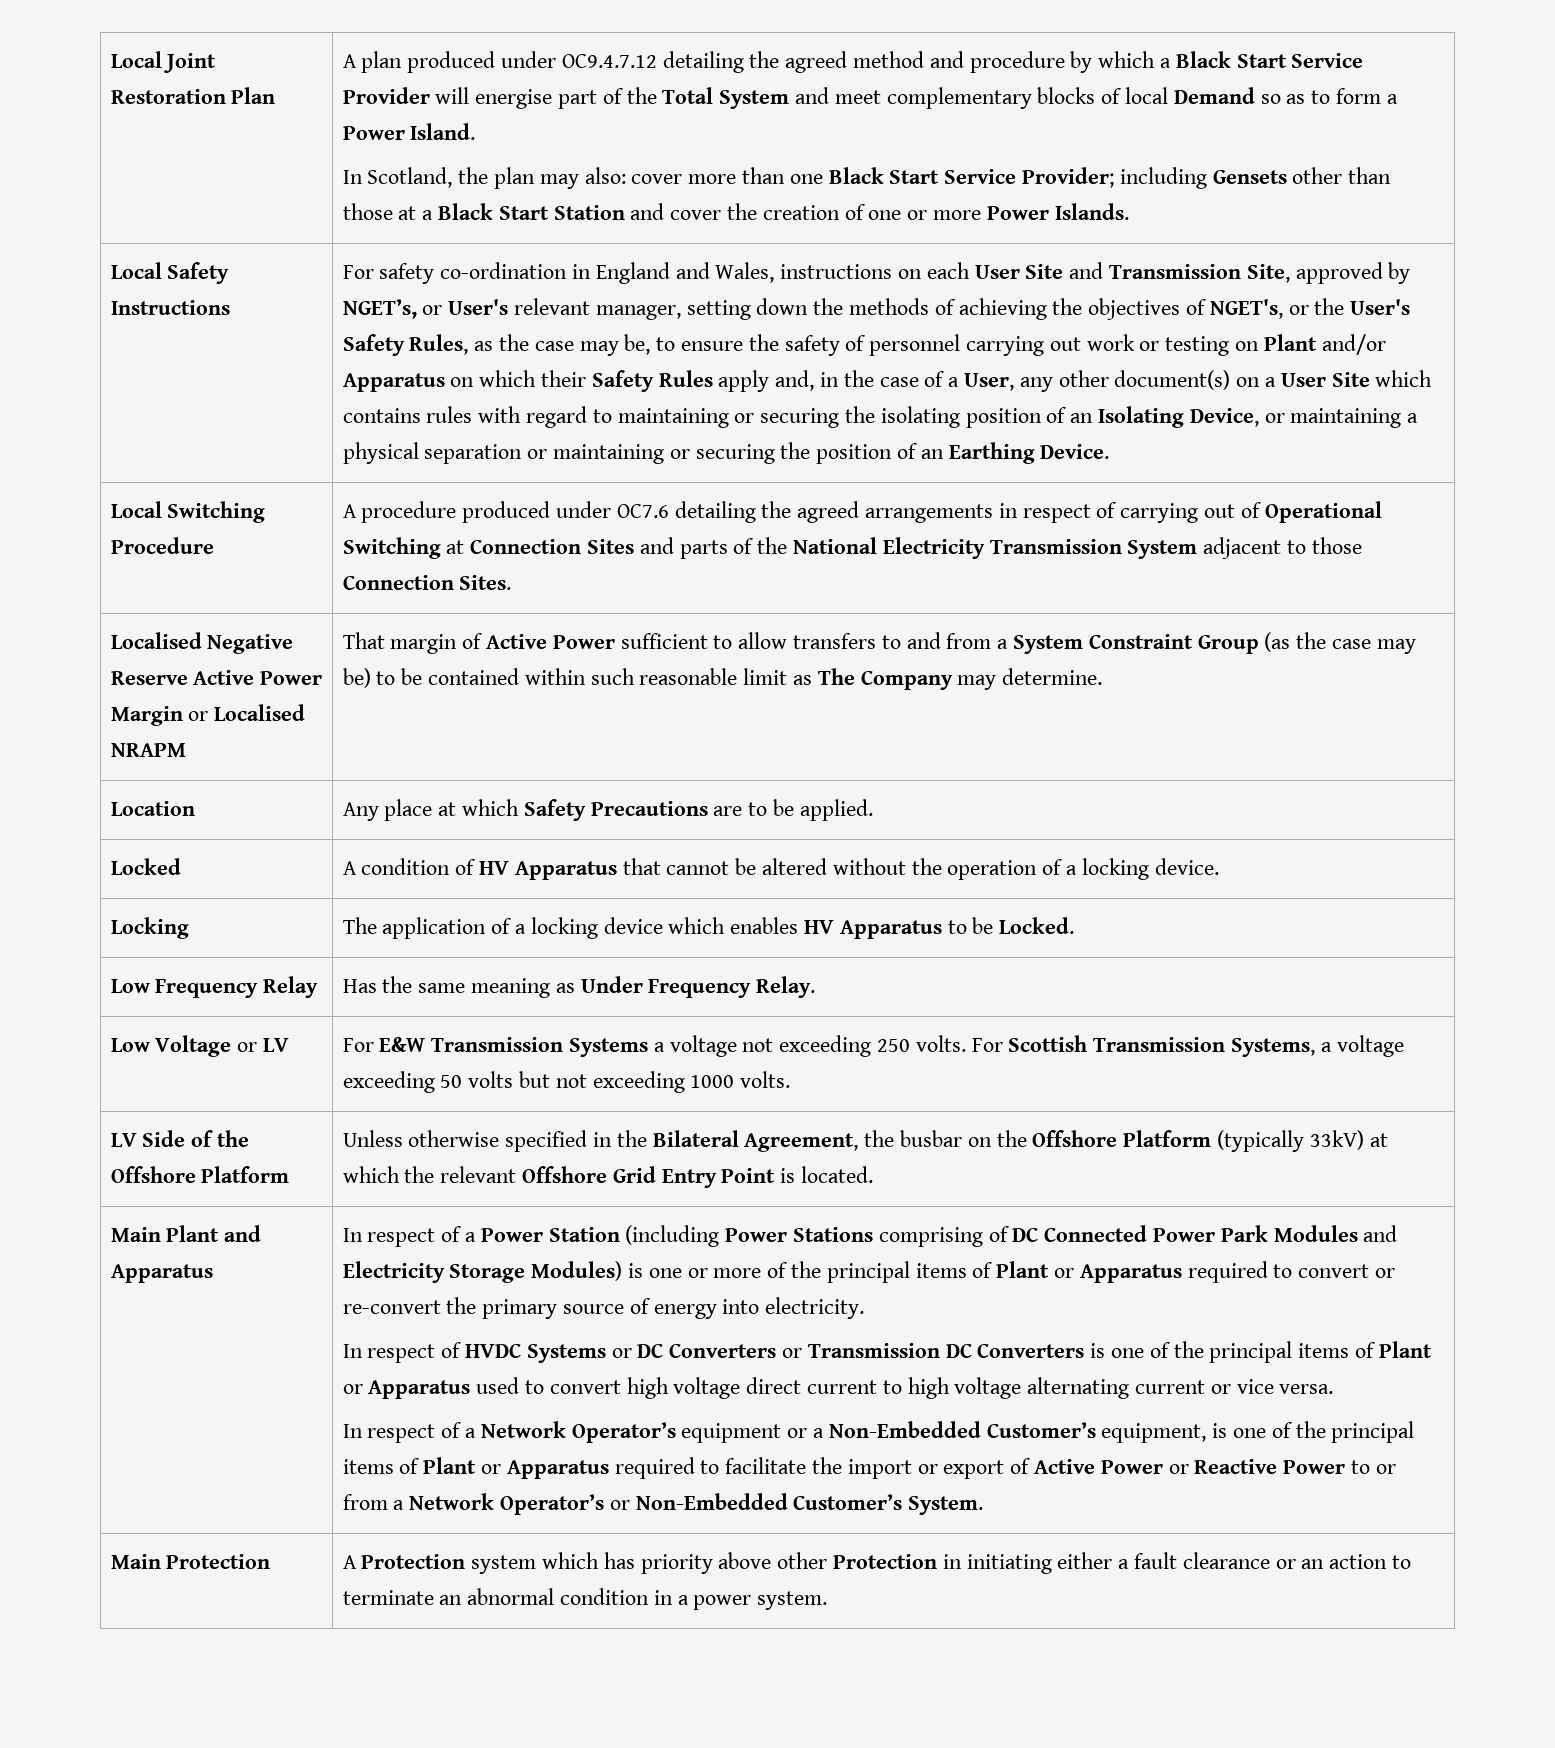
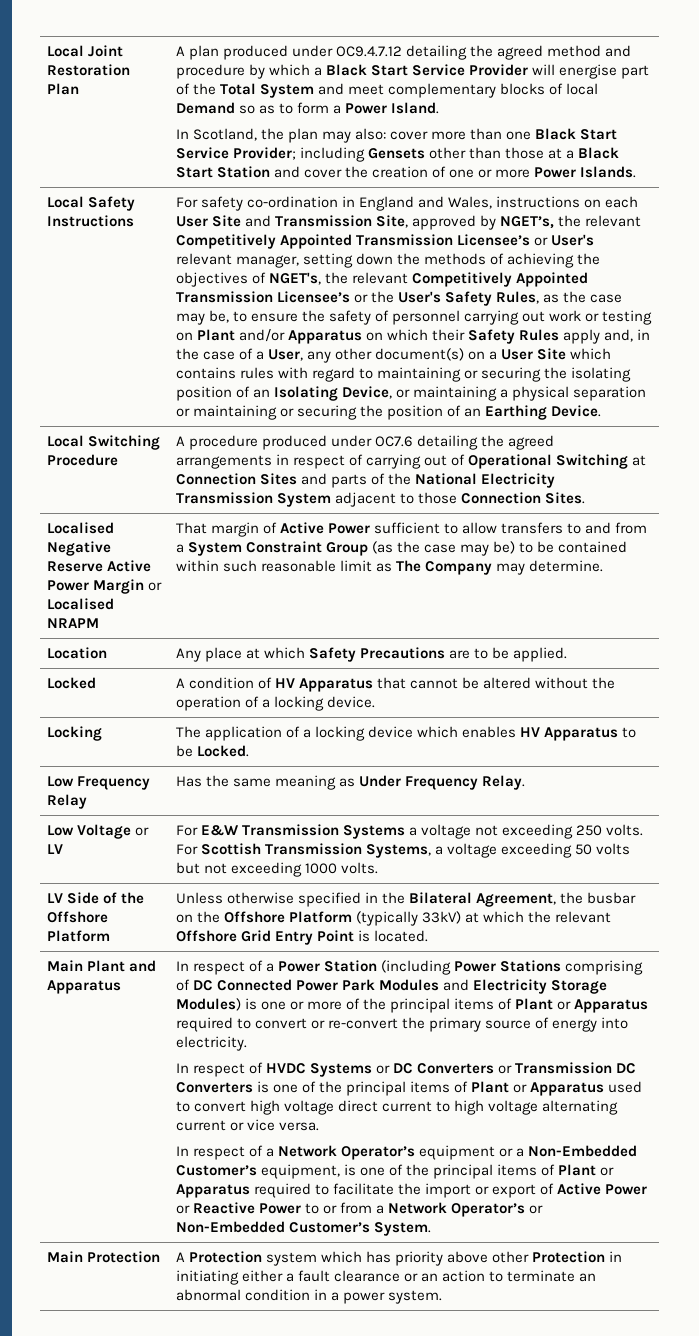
(417, 309) none -> [558,215,642,227] [175,234,530,249] the relevant Competitively Appointed Transmission Licensee’s
(1283, 309) none -> [324,272,589,287] [175,291,350,303] the relevant Competitively Appointed Transmission Licensee’s

